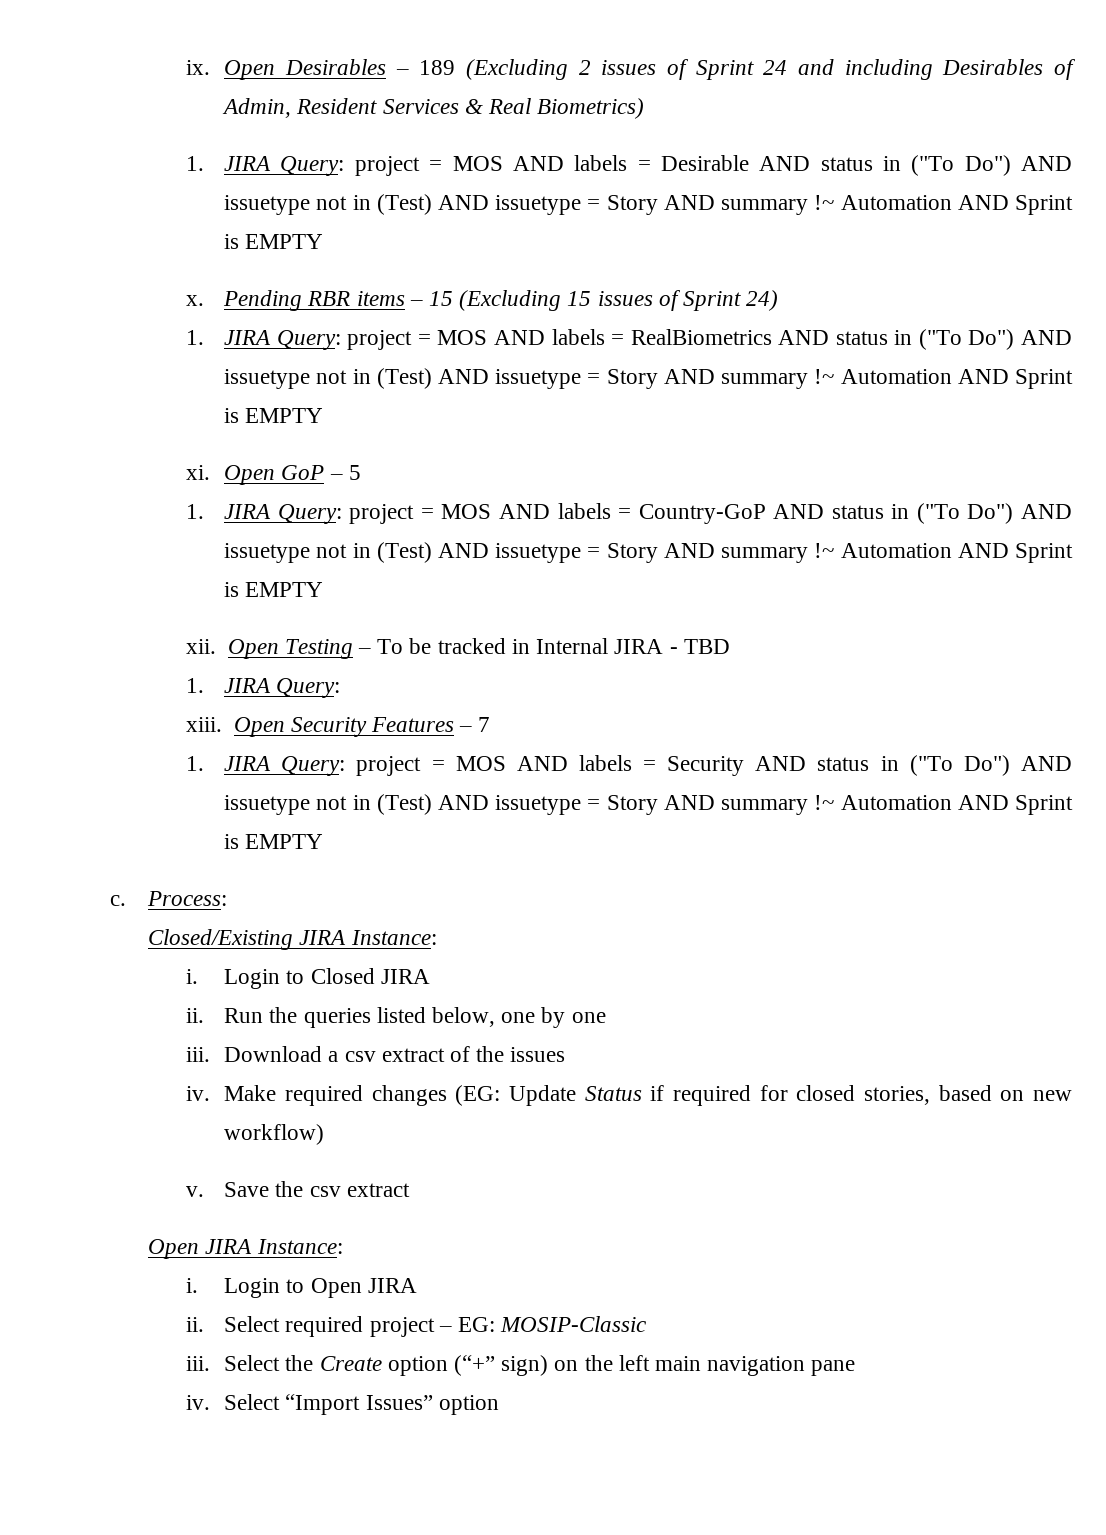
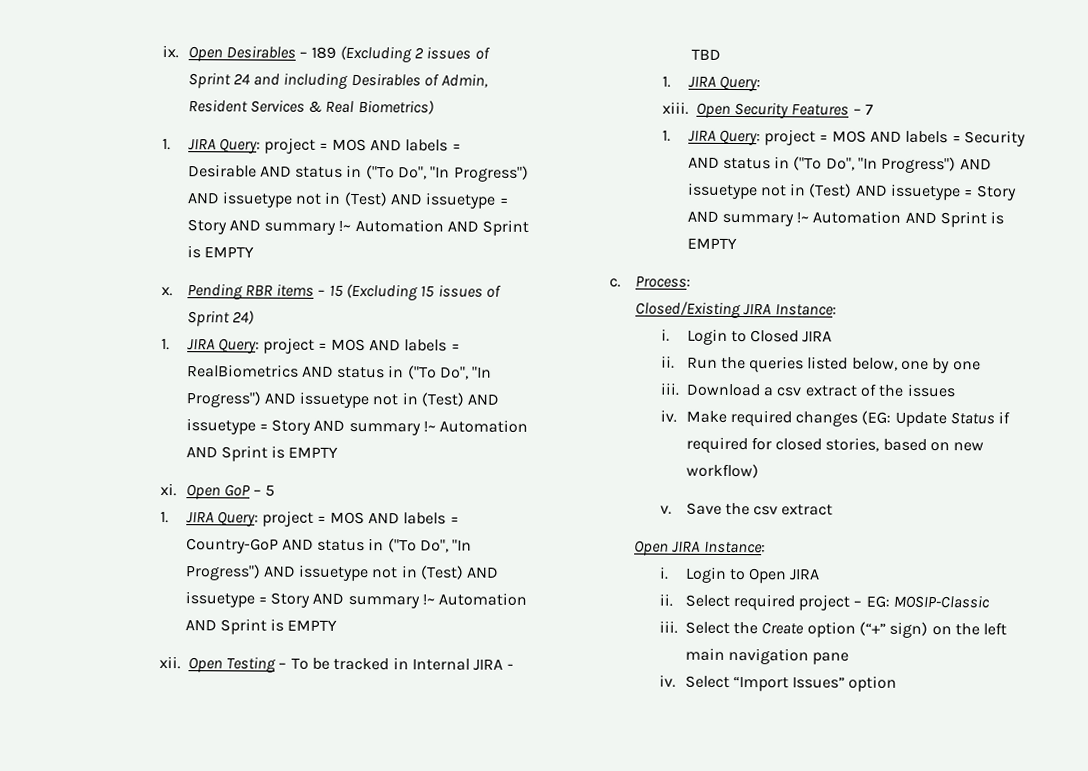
[964,155,1011,176] Do") -> [398,165,529,182] Do", "In Progress")
[968,329,1015,350] Do") -> [440,366,493,380] [185,391,261,408] Do", "In Progress")
[967,503,1014,524] Do") -> [420,539,473,553] [184,564,261,581] Do", "In Progress")
[963,755,1010,776] Do") -> [825,156,957,174] Do", "In Progress")

